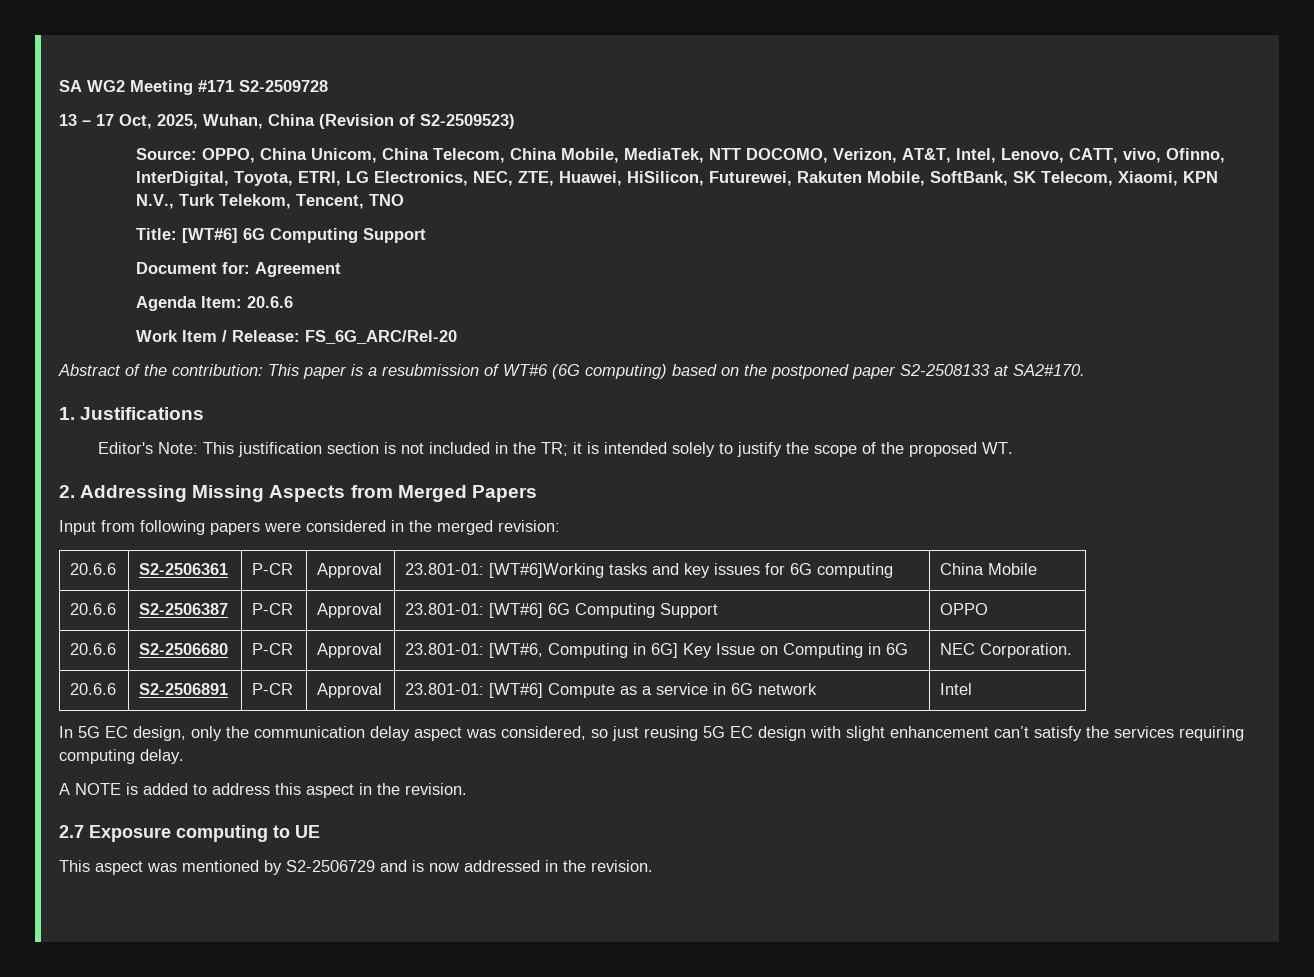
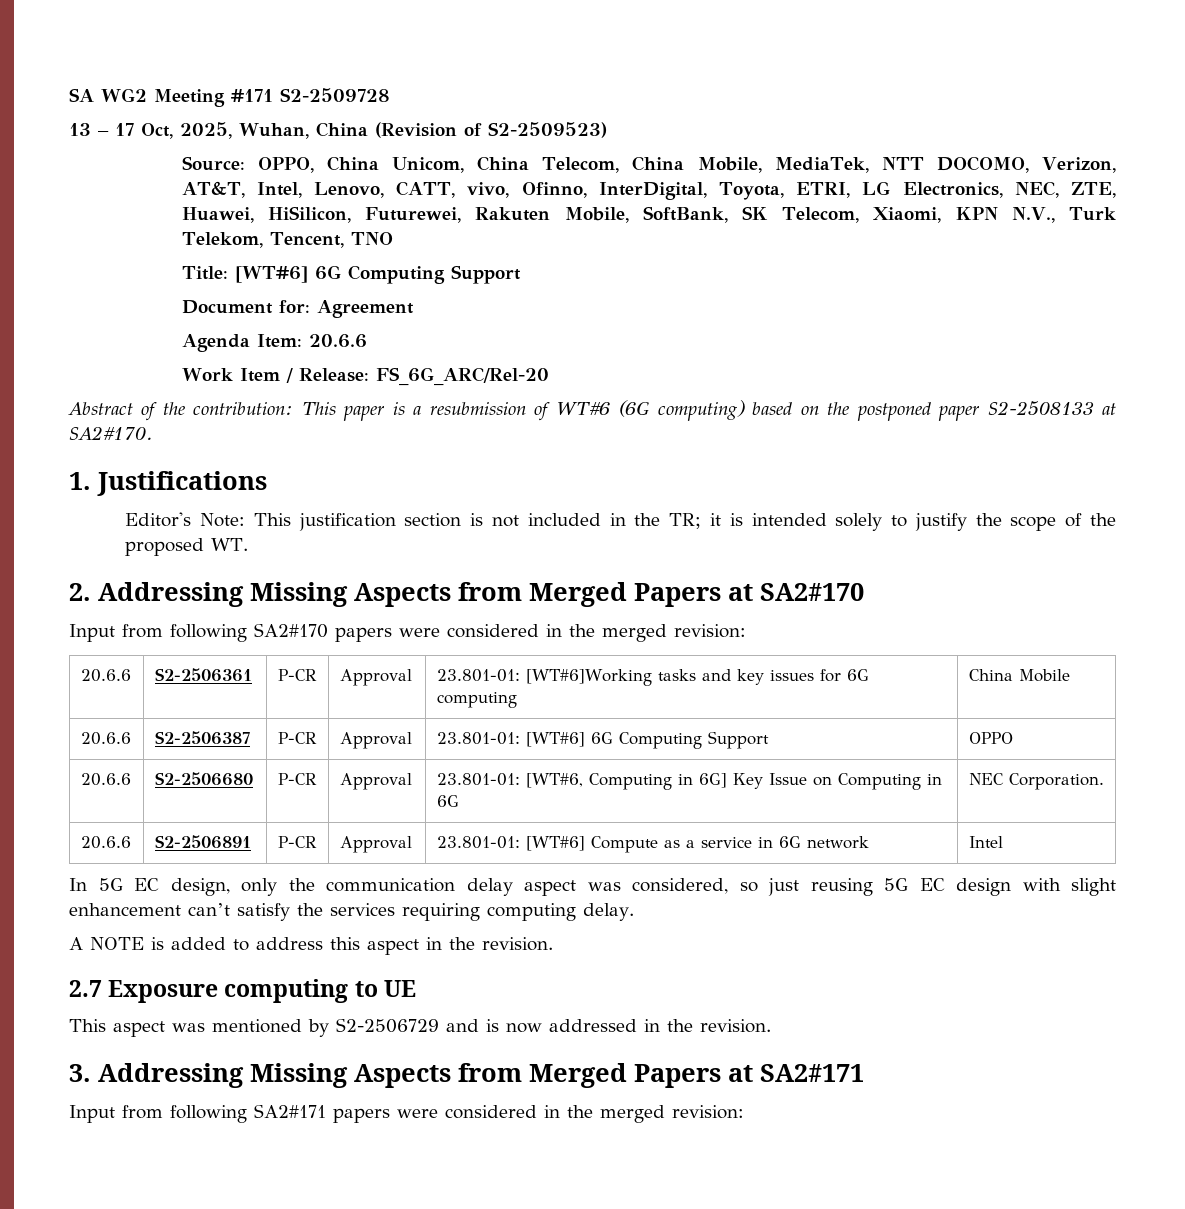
[59,520,205,535] // Input from following -> [728,583,864,601] [69,623,328,642] at SA2#170 // Input from following SA2#170
(653, 866) none -> [69,1063,864,1088] [69,1104,744,1123] // 3. Addressing Missing Aspects from Merged Papers at SA2#171 // Input from following SA2#171 papers were considered in the merged revision:

